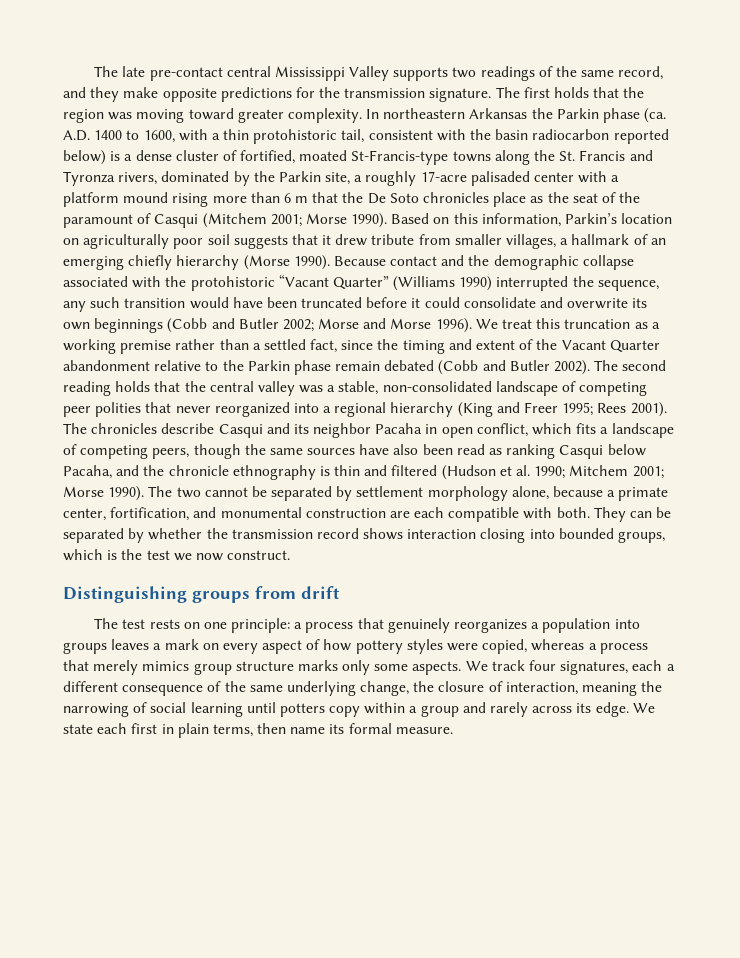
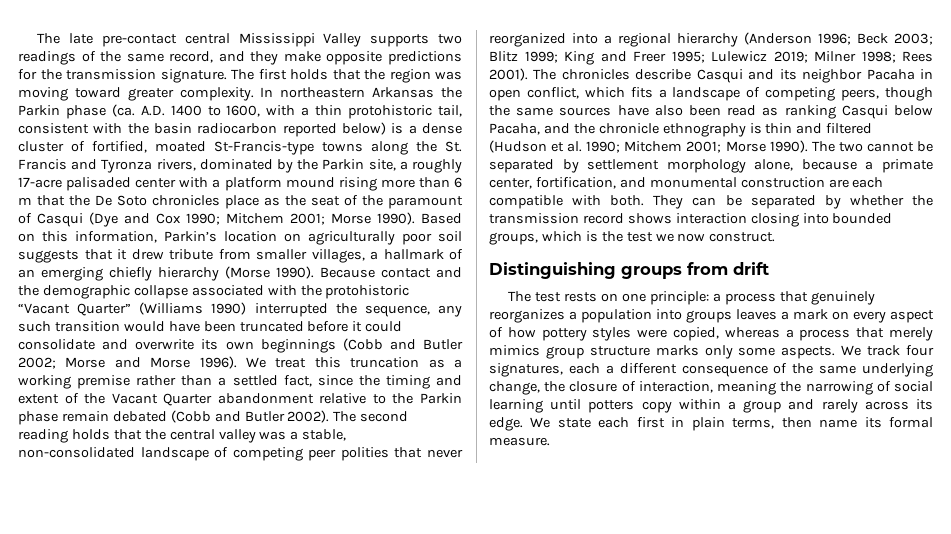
[202,213,267,228] (Mitchem -> [89,212,284,227] (Dye and Cox 1990; Mitchem
[457,402,594,417] (King and Freer 1995; -> [744,32,933,45] [489,51,896,65] (Anderson 1996; Beck 2003; Blitz 1999; King and Freer 1995; Lulewicz 2019; Milner 1998;

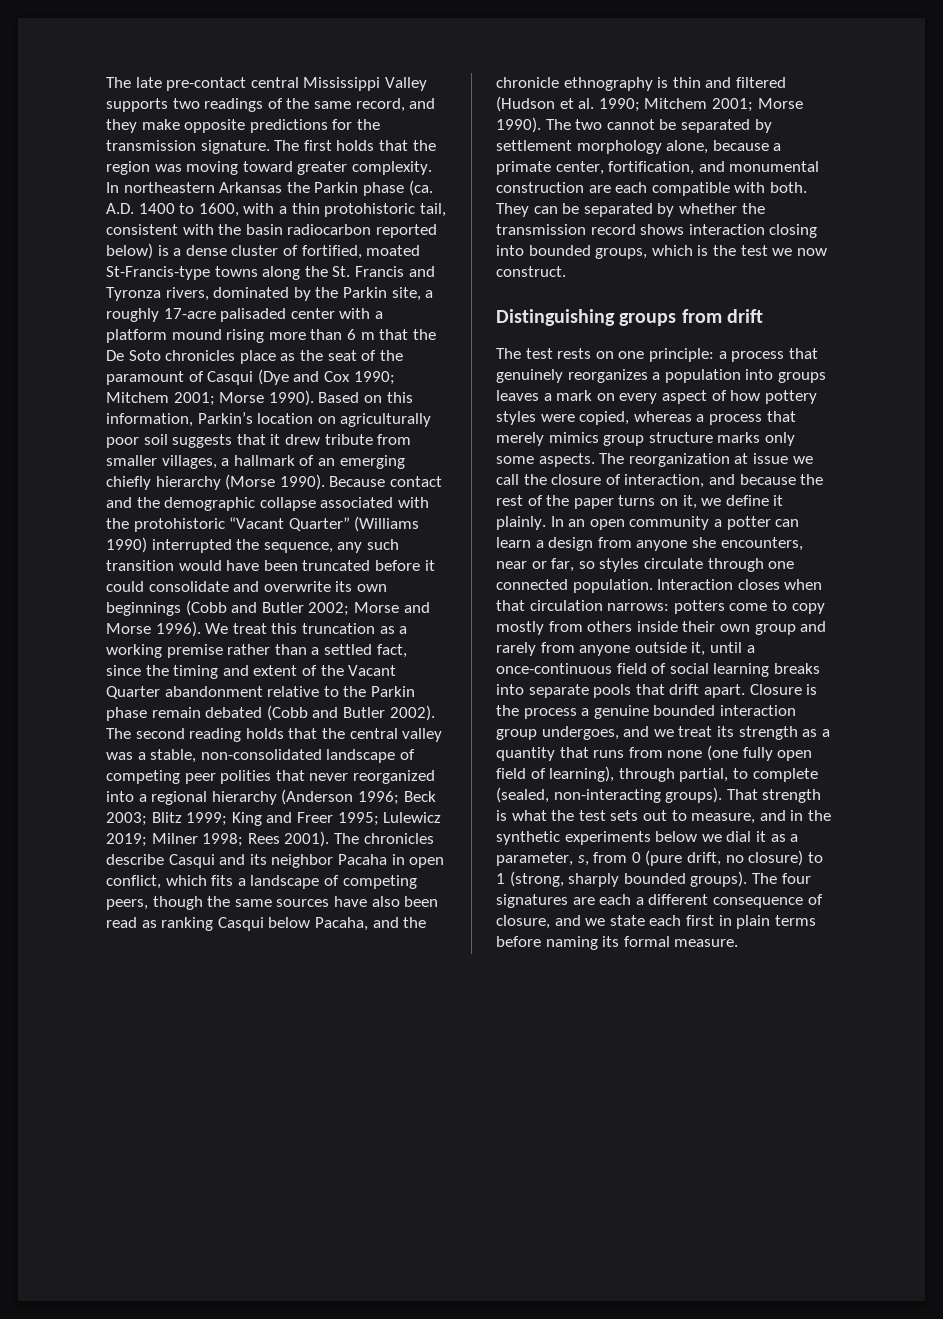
[841,345,935,356] [489,363,563,377] We track four signatures, -> [599,453,813,467] [496,474,824,488] [496,495,784,509] [496,516,800,530] [496,537,803,551] [496,558,795,572] [496,579,823,593] [496,600,825,614] [496,621,827,635] [496,642,755,656] [496,663,820,677] [496,684,818,698] [496,705,796,719] [496,726,830,740] [496,745,813,761] [496,766,818,782] [496,787,822,803] [496,810,831,824] [496,831,799,845] [496,850,823,866] [496,871,811,887] [496,894,595,908] The reorganization at issue we call the closure of interaction, and because the rest of the paper turns on it, we define it plainly. In an open community a potter can learn a design from anyone she encounters, near or far, so styles circulate through one connected population. Interaction closes when that circulation narrows: potters come to copy mostly from others inside their own group and rarely from anyone outside it, until a once-continuous field of social learning breaks into separate pools that drift apart. Closure is the process a genuine bounded interaction group undergoes, and we treat its strength as a quantity that runs from none (one fully open field of learning), through partial, to complete (sealed, non-interacting groups). That strength is what the test sets out to measure, and in the synthetic experiments below we dial it as a parameter, s, from 0 (pure drift, no closure) to 1 (strong, sharply bounded groups). The four signatures are
[792,363,933,377] [489,381,933,395] [489,399,933,413] [489,417,551,431] the same underlying change, the closure of interaction, meaning the narrowing of social learning until potters copy within a group and rarely across its edge. We -> [496,915,606,929] closure, and we
[732,417,858,429] terms, then name -> [774,915,816,926] [496,936,598,950] terms before naming

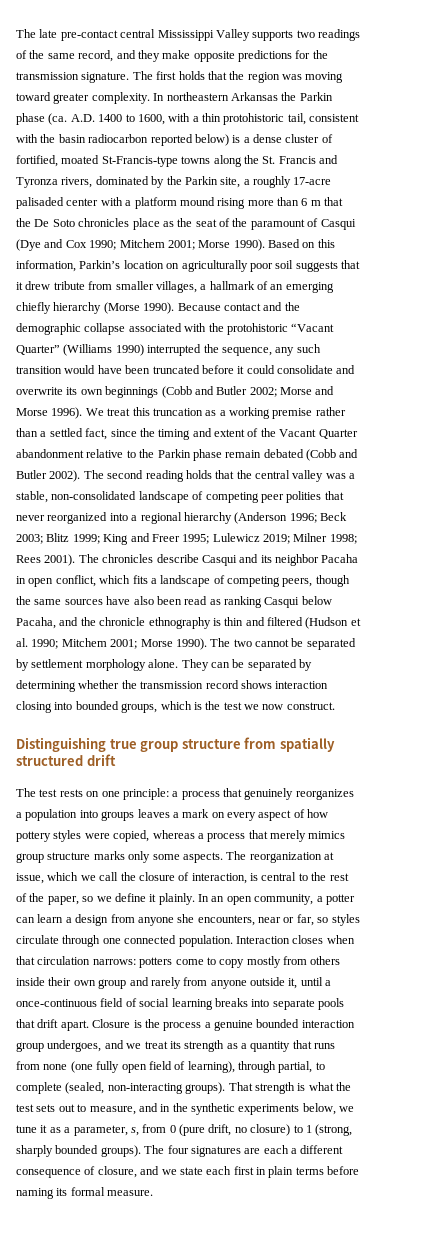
[666,140,782,154] [496,161,820,175] [496,182,807,196] alone, because a primate center, fortification, and monumental construction are each compatible with both. -> [148,659,179,668] alone.
(675, 210) none -> [16,680,76,692] determining
[619,309,722,326] groups from -> [109,737,335,752] [16,755,83,766] true group structure from spatially structured
[752,453,788,464] issue -> [16,872,79,884] issue, which
[708,474,796,485] and because -> [250,872,308,881] is central to
[573,495,697,509] paper turns on it, -> [47,896,94,905] paper, so
[629,516,710,530] community -> [254,894,314,905] community,
[655,831,752,842] below we dial -> [302,1103,355,1115] [16,1125,37,1133] below, we tune

